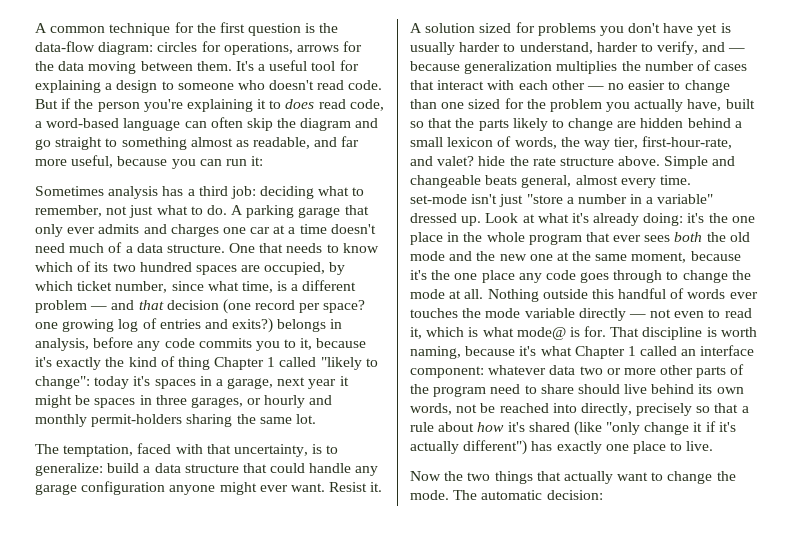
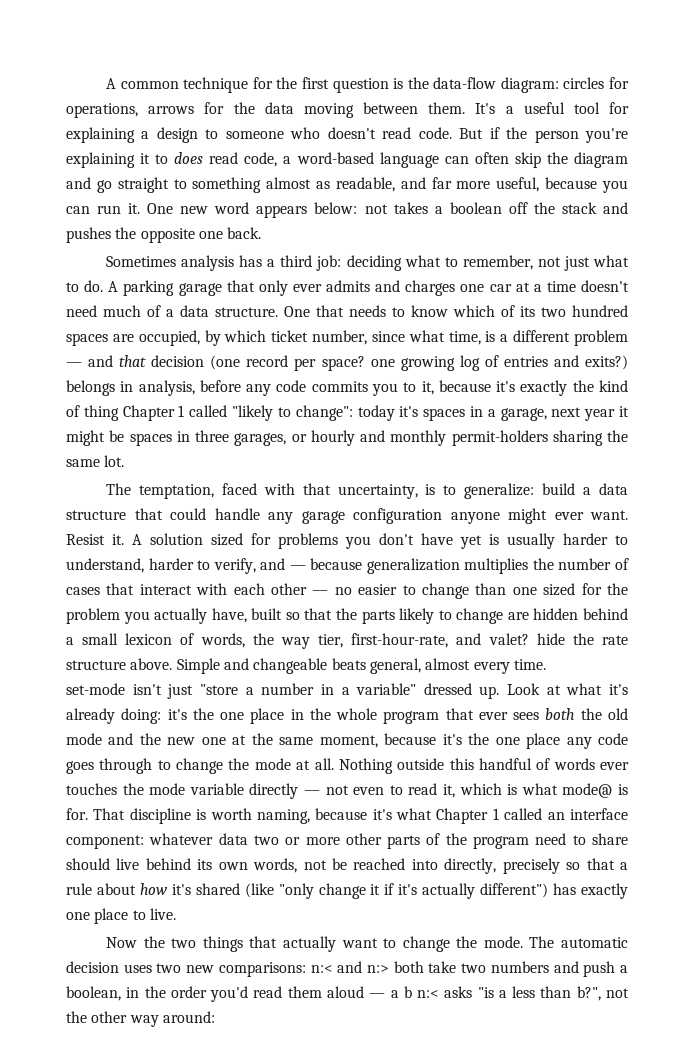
[251,156,264,166] it: -> [128,202,629,218] [66,227,262,243] it. One new word appears below: not takes a boolean off the stack and pushes the opposite one back.
[546,490,603,500] decision: -> [66,961,628,977] [66,986,629,1002] [66,1011,215,1027] decision uses two new comparisons: n:< and n:> both take two numbers and push a boolean, in the order you'd read them aloud — a b n:< asks "is a less than b?", not the other way around:

